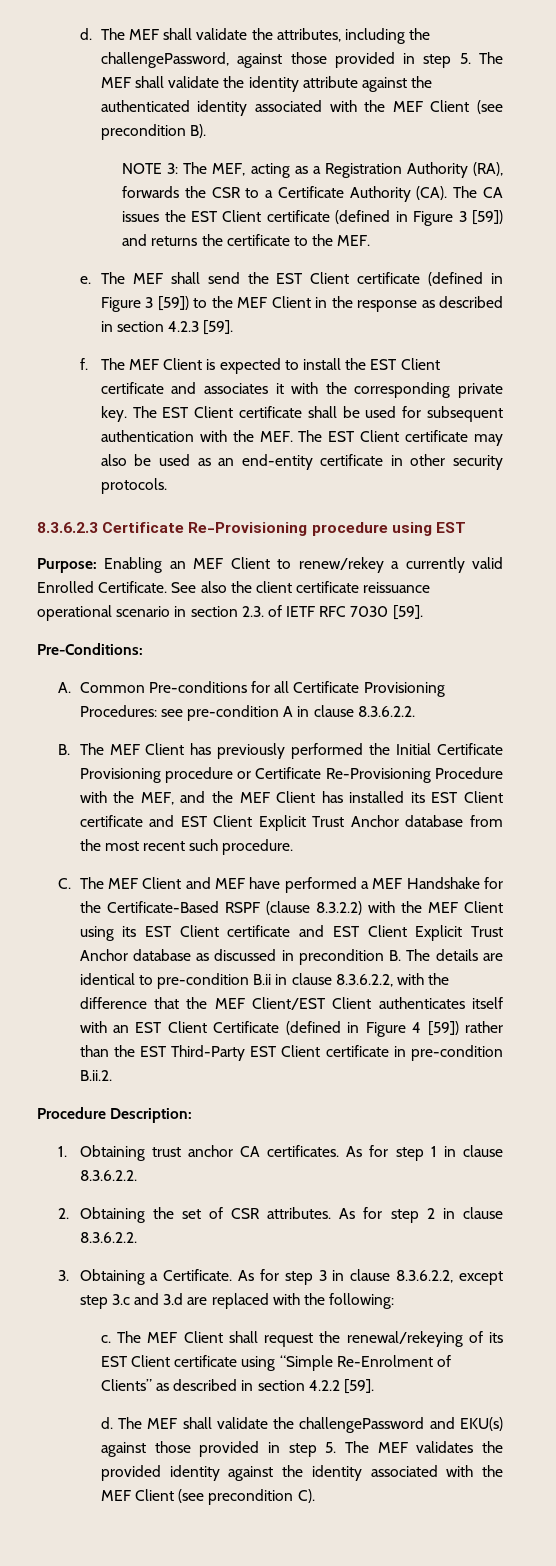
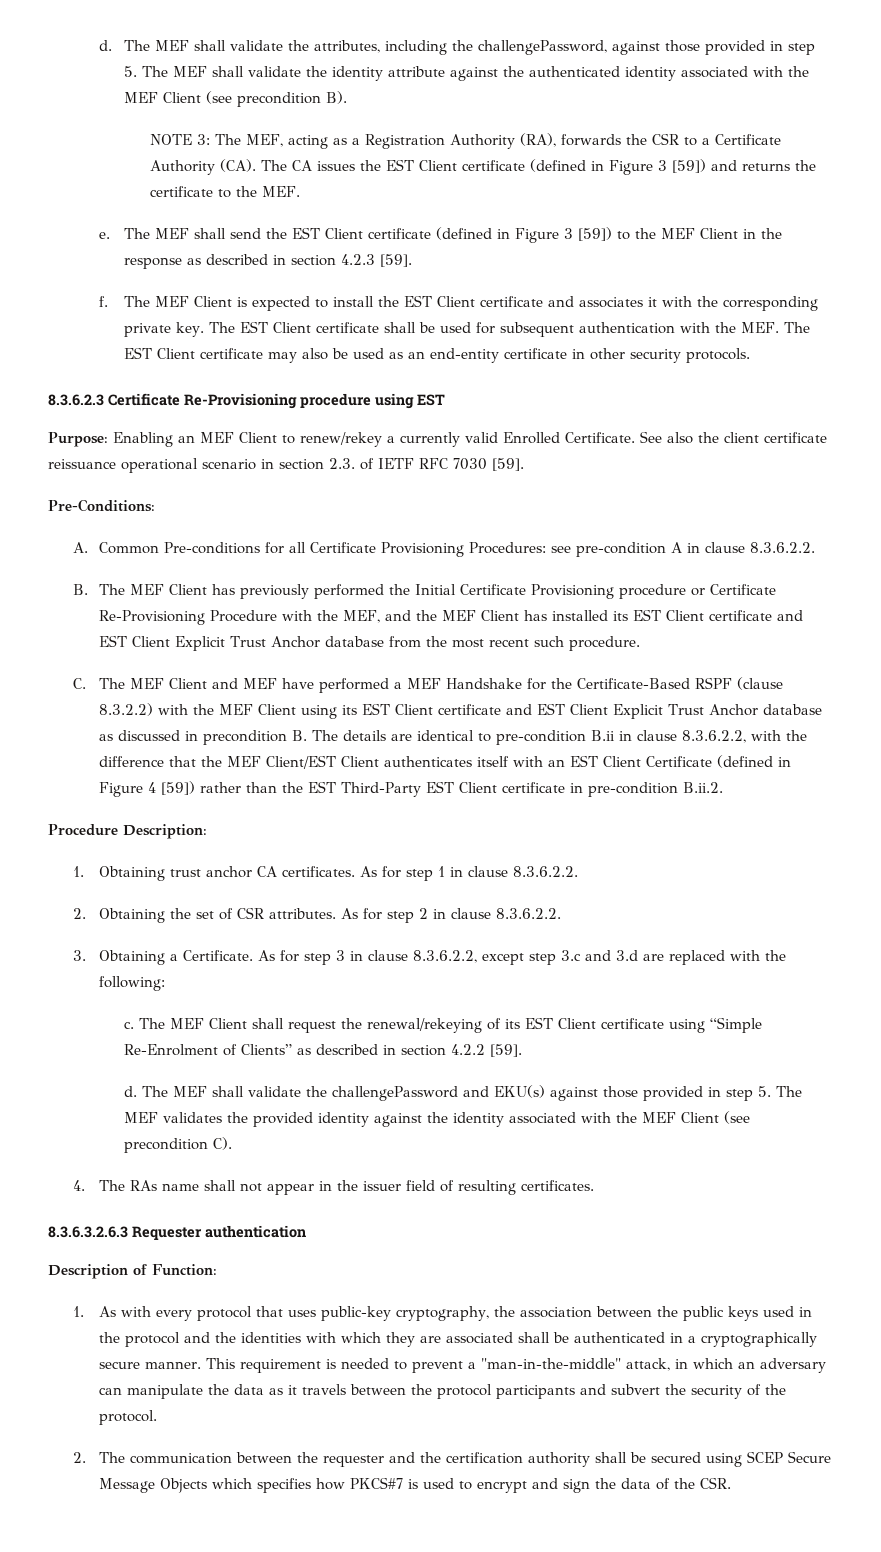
(315, 1496) none -> [73,1180,594,1195] [48,1225,306,1240] [48,1264,217,1279] [73,1306,812,1321] [98,1332,817,1347] [98,1358,826,1373] [98,1384,786,1399] [98,1410,157,1425] [73,1451,831,1467] [98,1477,731,1493] // 4. The RAs name shall not appear in the issuer field of resulting certificates. // 8.3.6.3.2.6.3 Requester authentication // Description of Function: // 1. As with every protocol that uses public-key cryptography, the association between the public keys used in the protocol and the identities with which they are associated shall be authenticated in a cryptographically secure manner. This requirement is needed to prevent a "man-in-the-middle" attack, in which an adversary can manipulate the data as it travels between the protocol participants and subvert the security of the protocol. // 2. The communication between the requester and the certification authority shall be secured using SCEP Secure Message Objects which specifies how PKCS#7 is used to encrypt and sign the data of the CSR.

